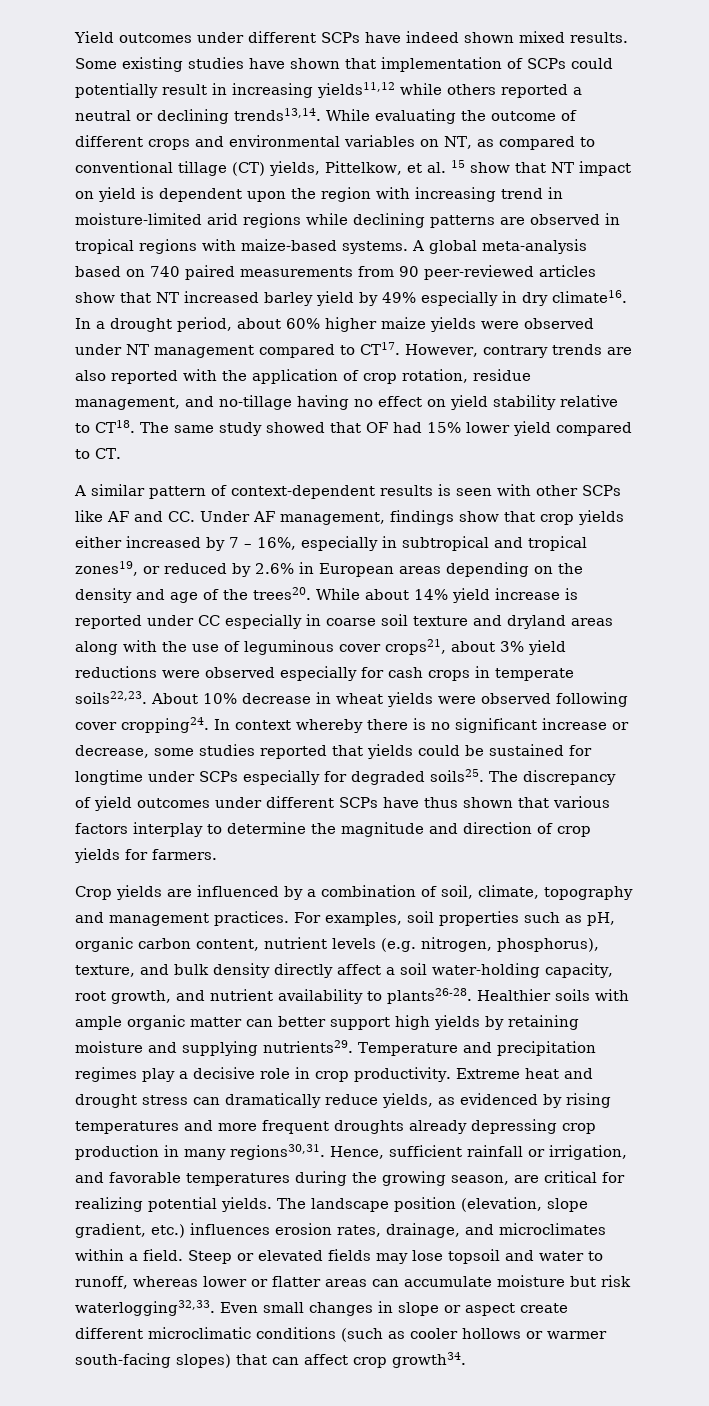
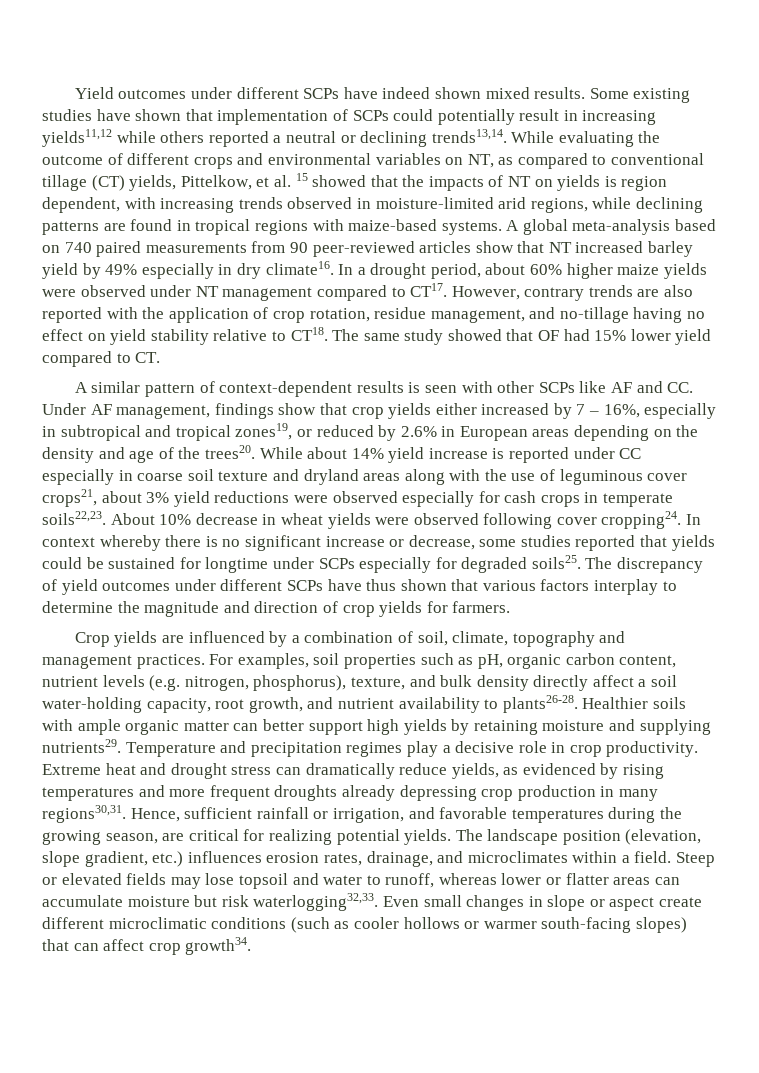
[469,161,631,176] [75,187,543,202] show that NT impact on yield is dependent upon the region with increasing trend -> [312,175,668,191] [42,197,353,213] showed that the impacts of NT on yields is region dependent, with increasing trends observed
[243,213,301,228] regions -> [530,198,588,213] regions,
[530,214,600,225] observed -> [130,219,173,231] found

